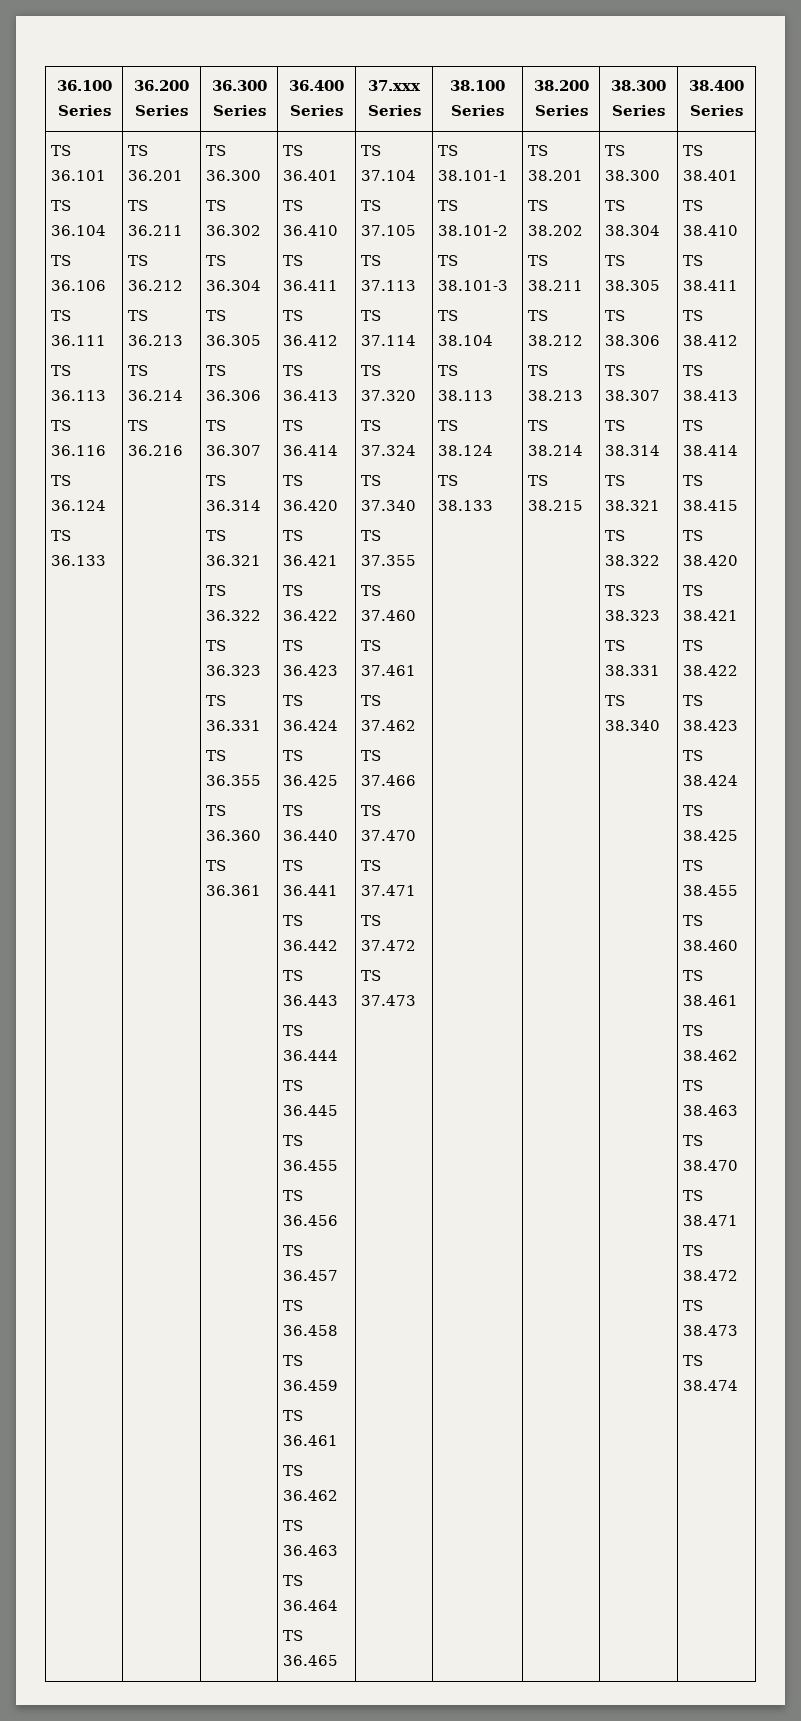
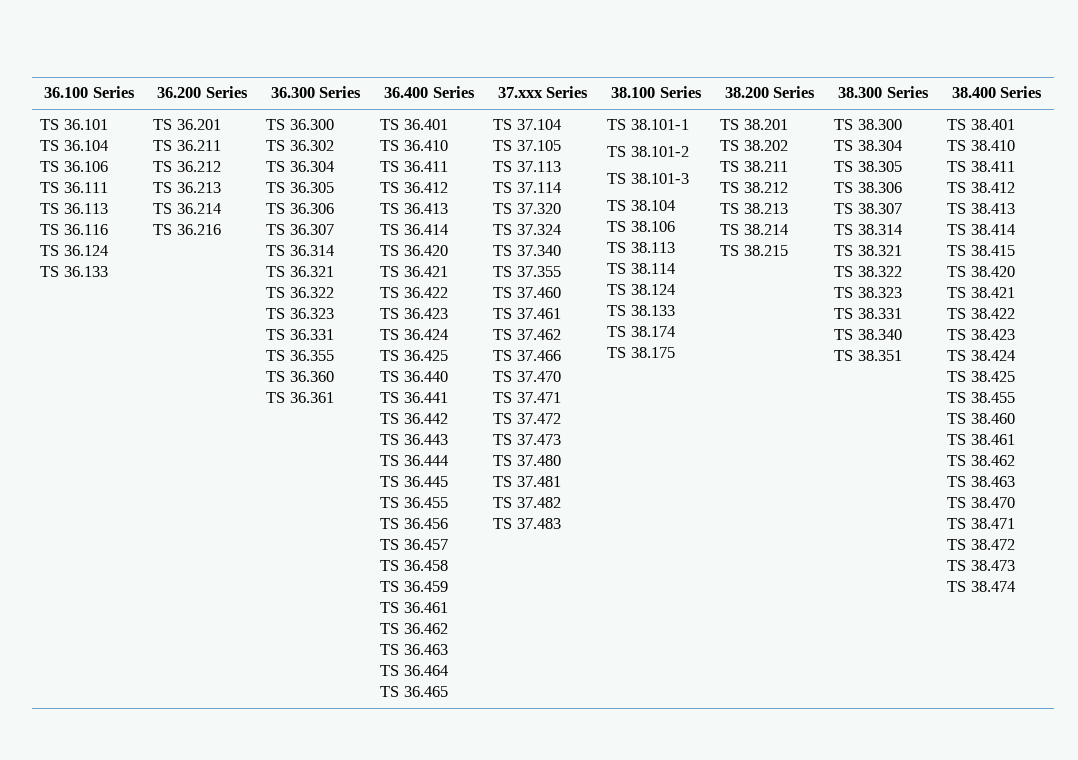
(417, 1000) none -> [493,455,561,466] [493,476,561,487] [493,497,561,508] [493,518,561,529] // TS 37.480 // TS 37.481 // TS 37.482 // TS 37.483
(494, 340) none -> [607,221,675,232] // TS 38.106
(494, 395) none -> [607,263,675,274] // TS 38.114
(494, 505) none -> [607,326,675,337] [607,347,675,358] // TS 38.174 // TS 38.175
(661, 725) none -> [834,350,902,361] // TS 38.351

